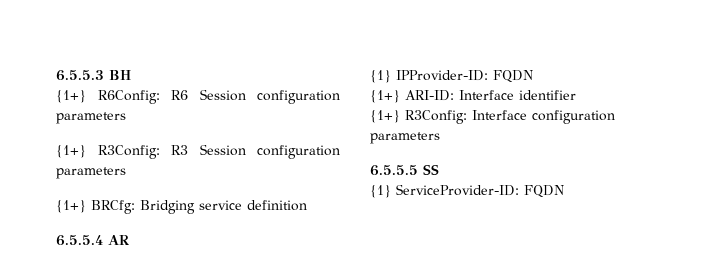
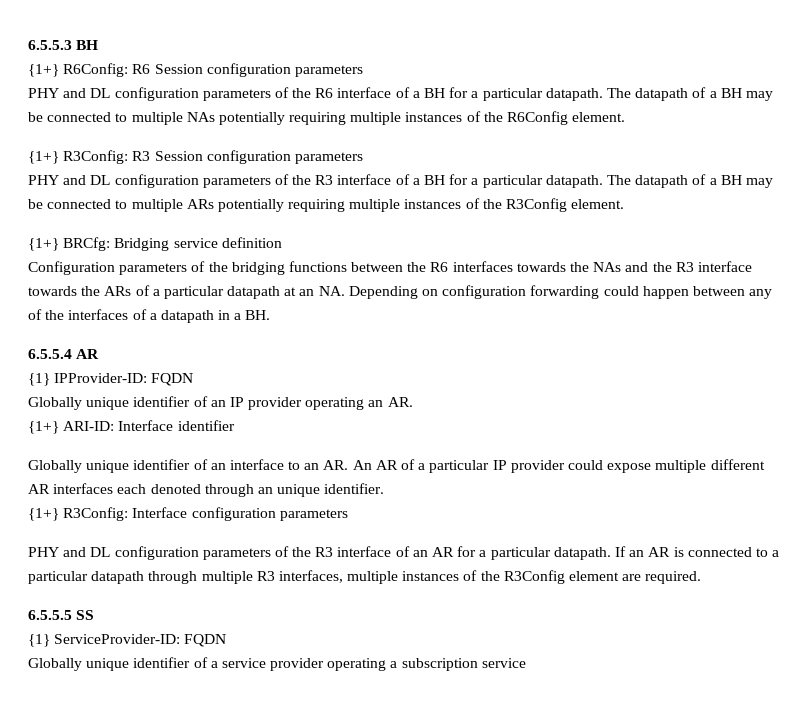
(126, 118) none -> [28,87,773,101] [28,111,626,125] // PHY and DL configuration parameters of the R6 interface of a BH for a particular datapath. The datapath of a BH may be connected to multiple NAs potentially requiring multiple instances of the R6Config element.
(126, 173) none -> [28,174,773,188] [28,198,625,212] // PHY and DL configuration parameters of the R3 interface of a BH for a particular datapath. The datapath of a BH may be connected to multiple ARs potentially requiring multiple instances of the R3Config element.
(307, 205) none -> [28,261,752,275] [28,285,773,299] [28,309,271,323] // Configuration parameters of the bridging functions between the R6 interfaces towards the NAs and the R3 interface towards the ARs of a particular datapath at an NA. Depending on configuration forwarding could happen between any of the interfaces of a datapath in a BH.
[370,90,576,103] {1+} ARI-ID: Interface identifier -> [28,396,413,410] [28,420,235,434] [28,459,765,473] [28,483,385,497] Globally unique identifier of an IP provider operating an AR. // {1+} ARI-ID: Interface identifier // Globally unique identifier of an interface to an AR. An AR of a particular IP provider could expose multiple different AR interfaces each denoted through an unique identifier.
(440, 138) none -> [28,546,780,560] [28,570,702,584] // PHY and DL configuration parameters of the R3 interface of an AR for a particular datapath. If an AR is connected to a particular datapath through multiple R3 interfaces, multiple instances of the R3Config element are required.
(564, 191) none -> [28,657,526,671] // Globally unique identifier of a service provider operating a subscription service

